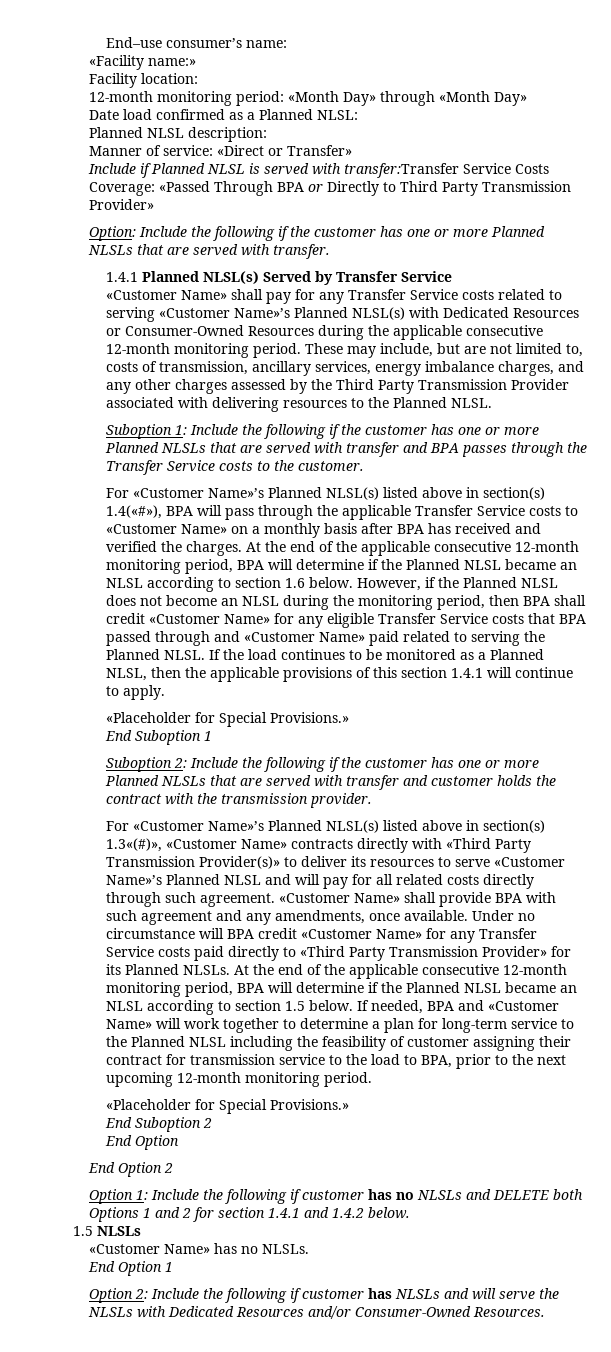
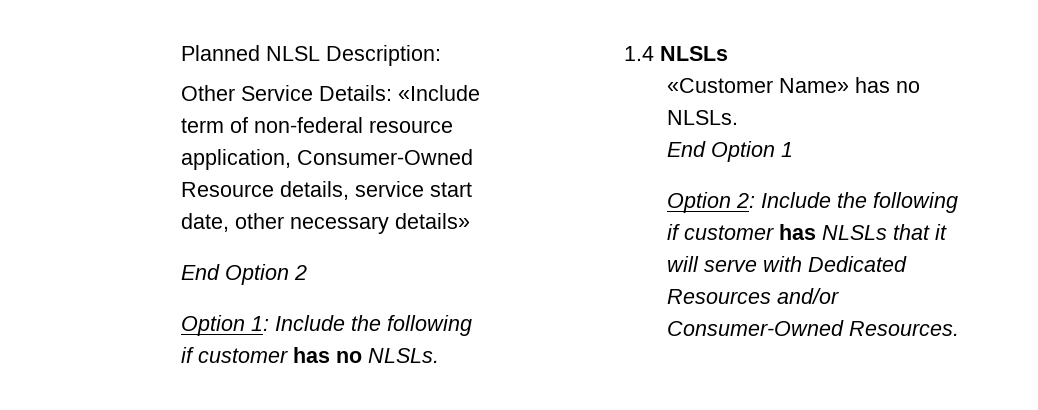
[105,37,287,48] [89,55,197,70] [89,73,199,88] [89,91,528,106] [89,109,359,120] [89,127,268,142] [89,145,353,156] [88,163,550,178] [89,181,572,196] [89,199,155,210] [89,226,546,241] [88,244,331,259] [105,271,452,285] [105,289,562,304] [105,307,579,322] [105,325,543,340] [105,343,583,358] [105,361,584,376] [105,379,569,394] [105,397,492,412] [105,424,539,439] [104,442,587,457] [105,460,364,475] [105,487,545,500] [105,505,578,520] [105,523,541,538] [105,541,579,556] [105,559,577,574] [105,577,558,592] [105,595,586,610] [105,613,586,628] [105,631,545,646] [105,649,544,660] [105,667,573,682] [105,685,165,700] [105,712,349,727] [104,730,212,745] [105,757,539,772] [104,775,556,790] [105,793,372,808] [105,820,545,833] [105,838,531,853] [105,856,565,869] [105,874,534,889] [105,892,556,907] [105,910,535,925] [105,928,537,943] [105,946,571,961] [105,964,567,979] [105,982,577,997] [105,1000,559,1015] [105,1018,574,1033] [105,1036,571,1051] [105,1054,566,1069] [105,1072,372,1087] [105,1099,349,1114] [104,1117,212,1132] [104,1135,179,1150] End–use consumer’s name: // «Facility name:» // Facility location: // 12-month monitoring period: «Month Day» through «Month Day» // Date load confirmed as a Planned NLSL: // Planned NLSL description: // Manner of service: «Direct or Transfer» // Include if Planned NLSL is served with transfer:Transfer Service Costs Coverage: «Passed Through BPA or Directly to Third Party Transmission Provider» // Option: Include the following if the customer has one or more Planned NLSLs that are served with transfer. // 1.4.1 Planned NLSL(s) Served by Transfer Service // «Customer Name» shall pay for any Transfer Service costs related to serving «Customer Name»’s Planned NLSL(s) with Dedicated Resources or Consumer-Owned Resources during the applicable consecutive 12-month monitoring period. These may include, but are not limited to, costs of transmission, ancillary services, energy imbalance charges, and any other charges assessed by the Third Party Transmission Provider associated with delivering resources to the Planned NLSL. // Suboption 1: Include the following if the customer has one or more Planned NLSLs that are served with transfer and BPA passes through the Transfer Service costs to the customer. // For «Customer Name»’s Planned NLSL(s) listed above in section(s) 1.4(«#»), BPA will pass through the applicable Transfer Service costs to «Customer Name» on a monthly basis after BPA has received and verified the charges. At the end of the applicable consecutive 12-month monitoring period, BPA will determine if the Planned NLSL became an NLSL according to section 1.6 below. However, if the Planned NLSL does not become an NLSL during the monitoring period, then BPA shall credit «Customer Name» for any eligible Transfer Service costs that BPA passed through and «Customer Name» paid related to serving the Planned NLSL. If the load continues to be monitored as a Planned NLSL, then the applicable provisions of this section 1.4.1 will continue to apply. // «Placeholder for Special Provisions.» // End Suboption 1 // Suboption 2: Include the following if the customer has one or more Planned NLSLs that are served with transfer and customer holds the contract with the transmission provider. // For «Customer Name»’s Planned NLSL(s) listed above in section(s) 1.3«(#)», «Customer Name» contracts directly with «Third Party Transmission Provider(s)» to deliver its resources to serve «Customer Name»’s Planned NLSL and will pay for all related costs directly through such agreement. «Customer Name» shall provide BPA with such agreement and any amendments, once available. Under no circumstance will BPA credit «Customer Name» for any Transfer Service costs paid directly to «Third Party Transmission Provider» for its Planned NLSLs. At the end of the applicable consecutive 12-month monitoring period, BPA will determine if the Planned NLSL became an NLSL according to section 1.5 below. If needed, BPA and «Customer Name» will work together to determine a plan for long-term service to the Planned NLSL including the feasibility of customer assigning their contract for transmission service to the load to BPA, prior to the next upcoming 12-month monitoring period. // «Placeholder for Special Provisions.» // End Suboption 2 // End Option -> [180,45,441,66] [180,85,480,101] [180,117,453,133] [180,149,473,170] [180,181,472,200] [180,213,470,234] Planned NLSL Description: // Other Service Details: «Include term of non-federal resource application, Consumer-Owned Resource details, service start date, other necessary details»
[417,1189,584,1200] [89,1207,411,1222] [72,1226,93,1236] NLSLs and DELETE both Options 1 and 2 for section 1.4.1 and 1.4.2 below. // 1.5 -> [367,348,439,363] [624,46,655,61] NLSLs. // 1.4
[444,1288,560,1300] [88,1307,134,1317] and will serve the NLSLs -> [892,224,947,240] [666,256,757,272] that it will serve

